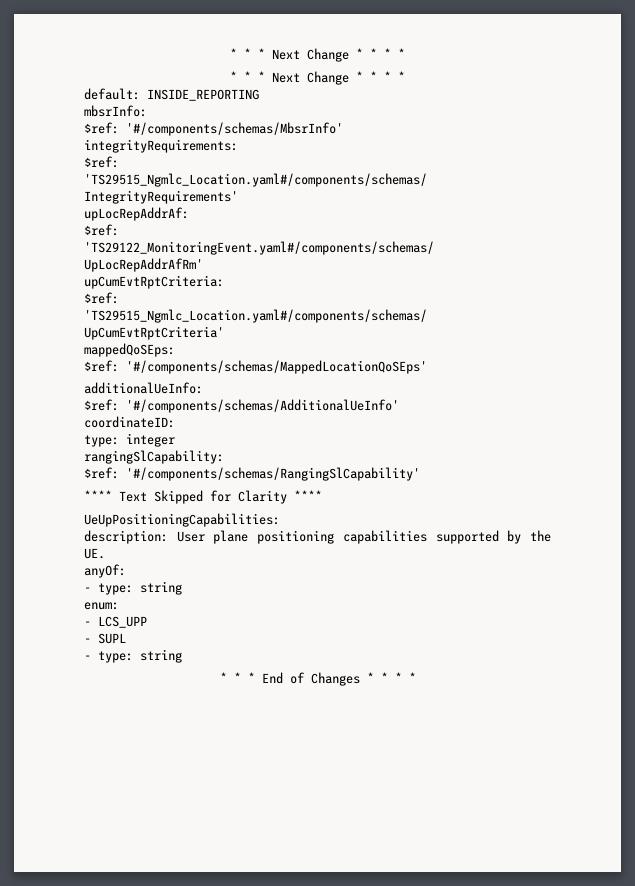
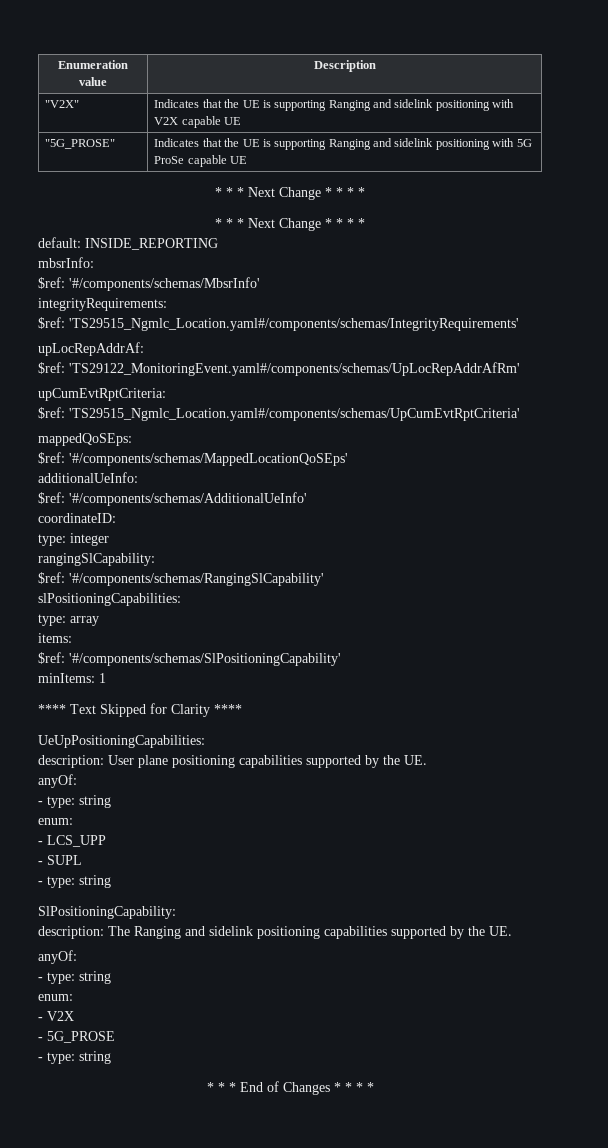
(230, 53) none -> [58,60,128,69] [79,77,107,86] [313,60,376,72] [45,100,80,108] [154,99,515,111] [154,116,242,128] [45,139,116,149] [154,138,532,150] [154,155,248,167] Enumeration value | Description // "V2X" | Indicates that the UE is supporting Ranging and sidelink positioning with V2X capable UE // "5G_PROSE" | Indicates that the UE is supporting Ranging and sidelink positioning with 5G ProSe capable UE //
(420, 474) none -> [38,593,181,606] [38,614,99,626] [38,633,72,643] [38,652,341,666] [38,673,106,683] // slPositioningCapabilities: // type: array // items: // $ref: '#/components/schemas/SlPositioningCapability' // minItems: 1
(182, 656) none -> [38,906,176,919] [38,926,512,939] [38,950,77,964] [38,971,111,984] [38,994,73,1001] [38,1011,74,1021] [38,1031,115,1043] [38,1051,111,1064] // SlPositioningCapability: // description: The Ranging and sidelink positioning capabilities supported by the UE. // anyOf: // - type: string // enum: // - V2X // - 5G_PROSE // - type: string

